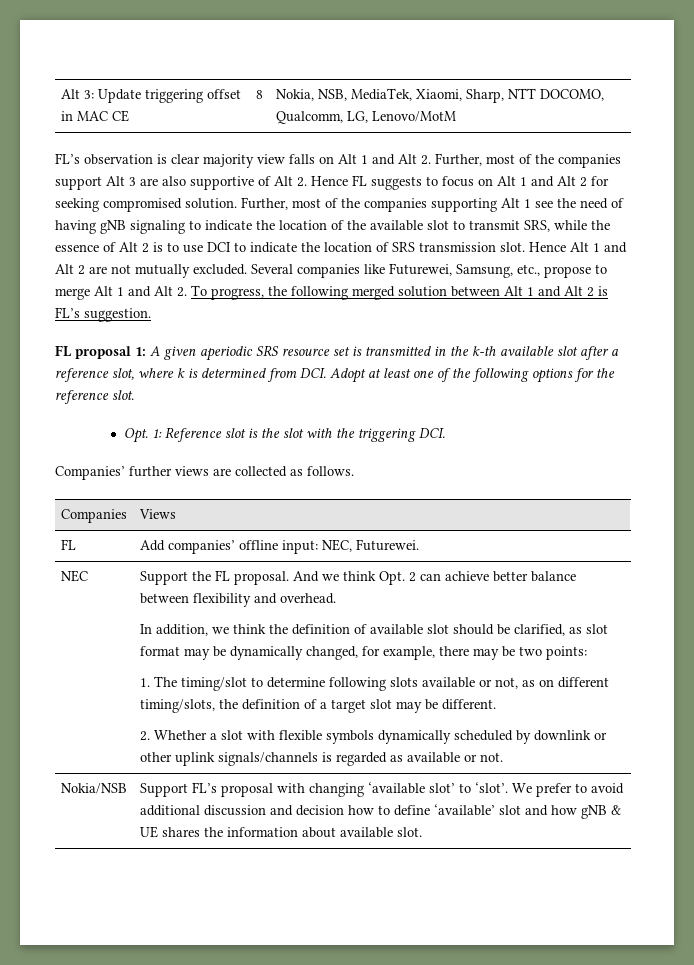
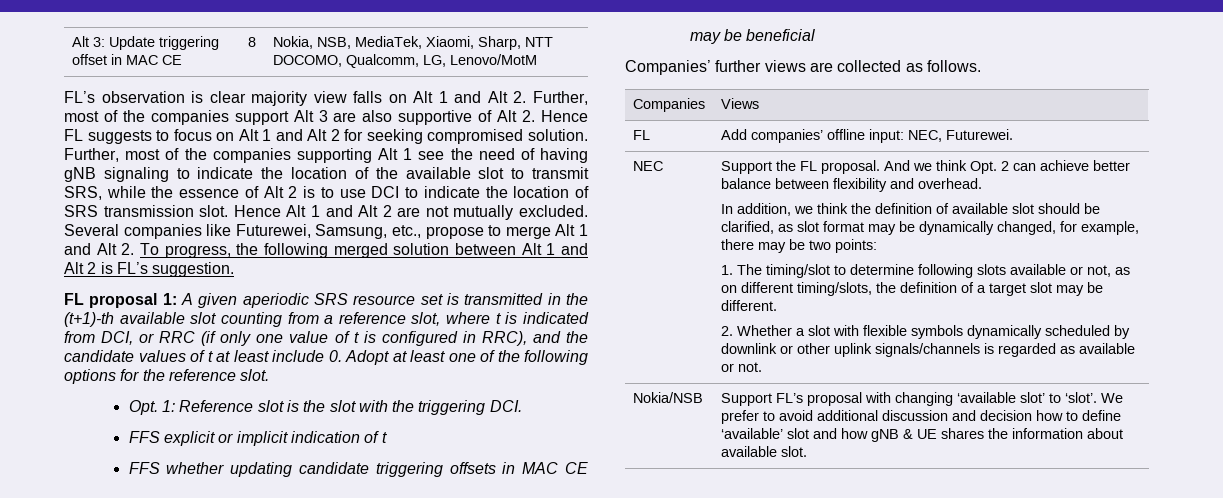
[472,346,609,360] k-th available slot after -> [64,312,319,327] (t+1)-th available slot counting from
[177,368,326,382] k is determined from DCI. -> [495,312,589,324] [64,331,588,346] [64,350,342,362] t is indicated from DCI, or RRC (if only one value of t is configured in RRC), and the candidate values of t at least include 0.
(445, 433) none -> [128,431,387,446] [128,462,589,477] [689,29,816,44] // FFS explicit or implicit indication of t // FFS whether updating candidate triggering offsets in MAC CE may be beneficial

